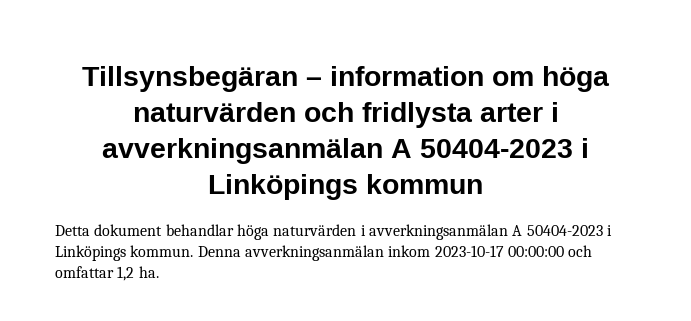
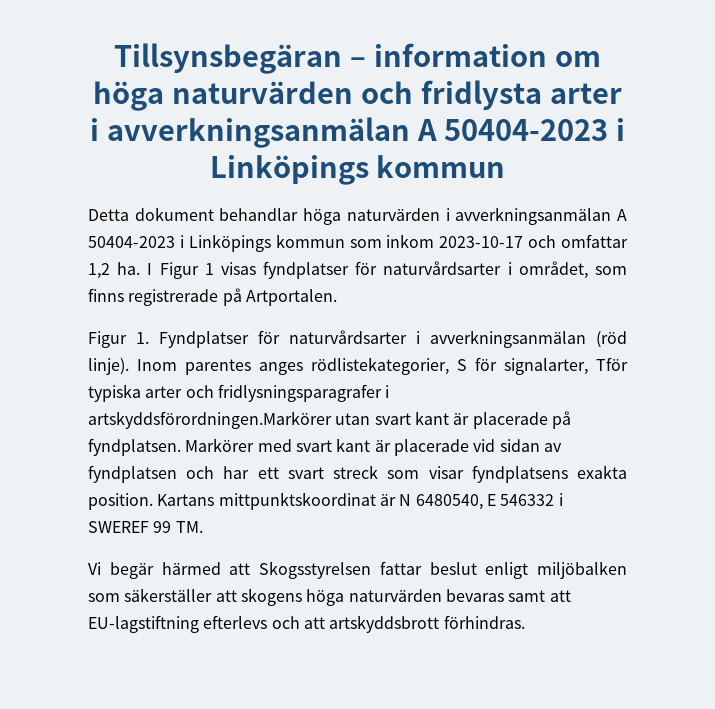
[130,245,384,261] kommun. Denna avverkningsanmälan -> [275,234,382,248] kommun som
[507,246,564,257] 00:00:00 -> (524, 242) none
(159, 272) none -> [147,261,627,279] [88,288,337,306] [88,330,627,348] [88,357,628,375] [88,384,390,402] [88,411,571,429] [88,438,562,456] [88,465,627,483] [88,492,563,510] [88,521,203,533] [88,561,627,579] [88,588,571,606] [88,615,525,633] I Figur 1 visas fyndplatser för naturvårdsarter i området, som finns registrerade på Artportalen. // Figur 1. Fyndplatser för naturvårdsarter i avverkningsanmälan (röd linje). Inom parentes anges rödlistekategorier, S för signalarter, Tför typiska arter och fridlysningsparagrafer i artskyddsförordningen.Markörer utan svart kant är placerade på fyndplatsen. Markörer med svart kant är placerade vid sidan av fyndplatsen och har ett svart streck som visar fyndplatsens exakta position. Kartans mittpunktskoordinat är N 6480540, E 546332 i SWEREF 99 TM. // Vi begär härmed att Skogsstyrelsen fattar beslut enligt miljöbalken som säkerställer att skogens höga naturvärden bevaras samt att EU-lagstiftning efterlevs och att artskyddsbrott förhindras.

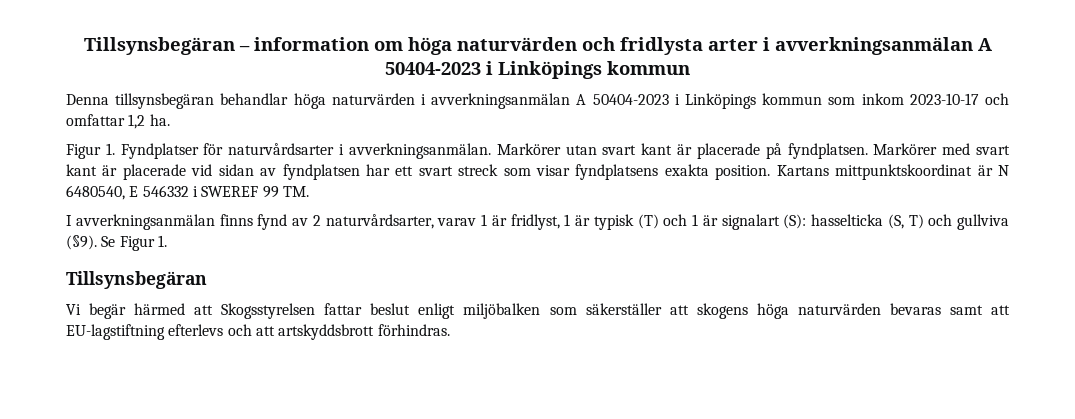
[88,207,214,221] Detta dokument -> [66,93,215,109] Denna tillsynsbegäran
[147,261,627,279] [88,288,337,306] I Figur 1 visas fyndplatser för naturvårdsarter i området, som finns registrerade på Artportalen. -> (170, 120) none
[430,330,627,348] [88,357,628,375] [88,384,390,402] [88,411,332,429] avverkningsanmälan (röd linje). Inom parentes anges rödlistekategorier, S för signalarter, Tför typiska arter och fridlysningsparagrafer i artskyddsförordningen.Markörer -> [348,143,561,159] avverkningsanmälan. Markörer
[186,466,215,479] och -> (360, 172) none
(203, 527) none -> [66,214,1009,230] [66,235,167,251] [66,271,207,289] // I avverkningsanmälan finns fynd av 2 naturvårdsarter, varav 1 är fridlyst, 1 är typisk (T) och 1 är signalart (S): hasselticka (S, T) och gullviva (§9). Se Figur 1. // Tillsynsbegäran

